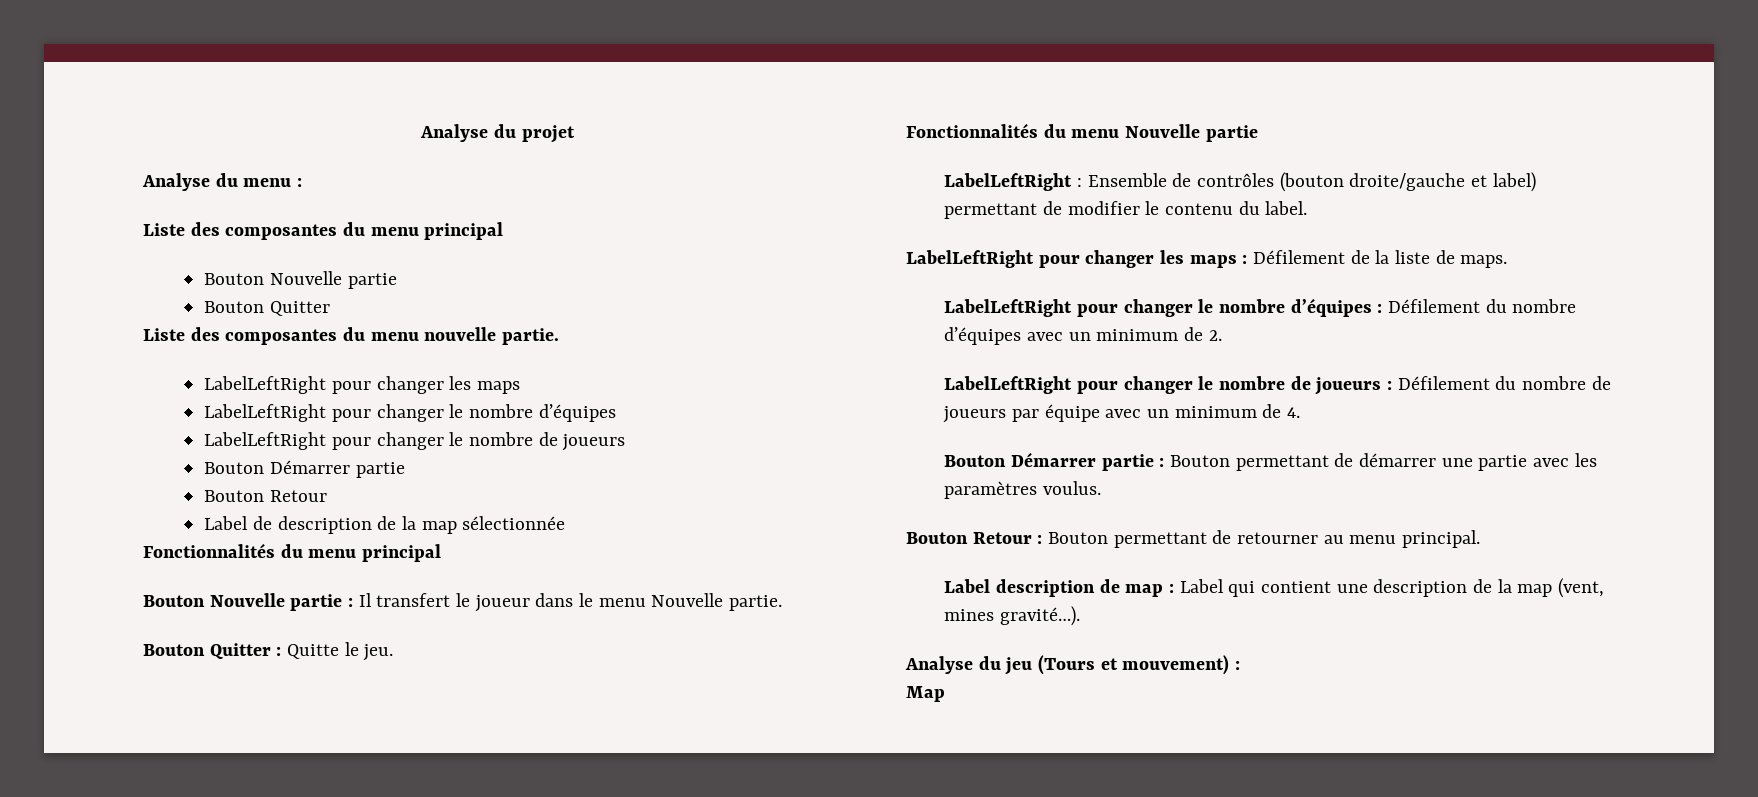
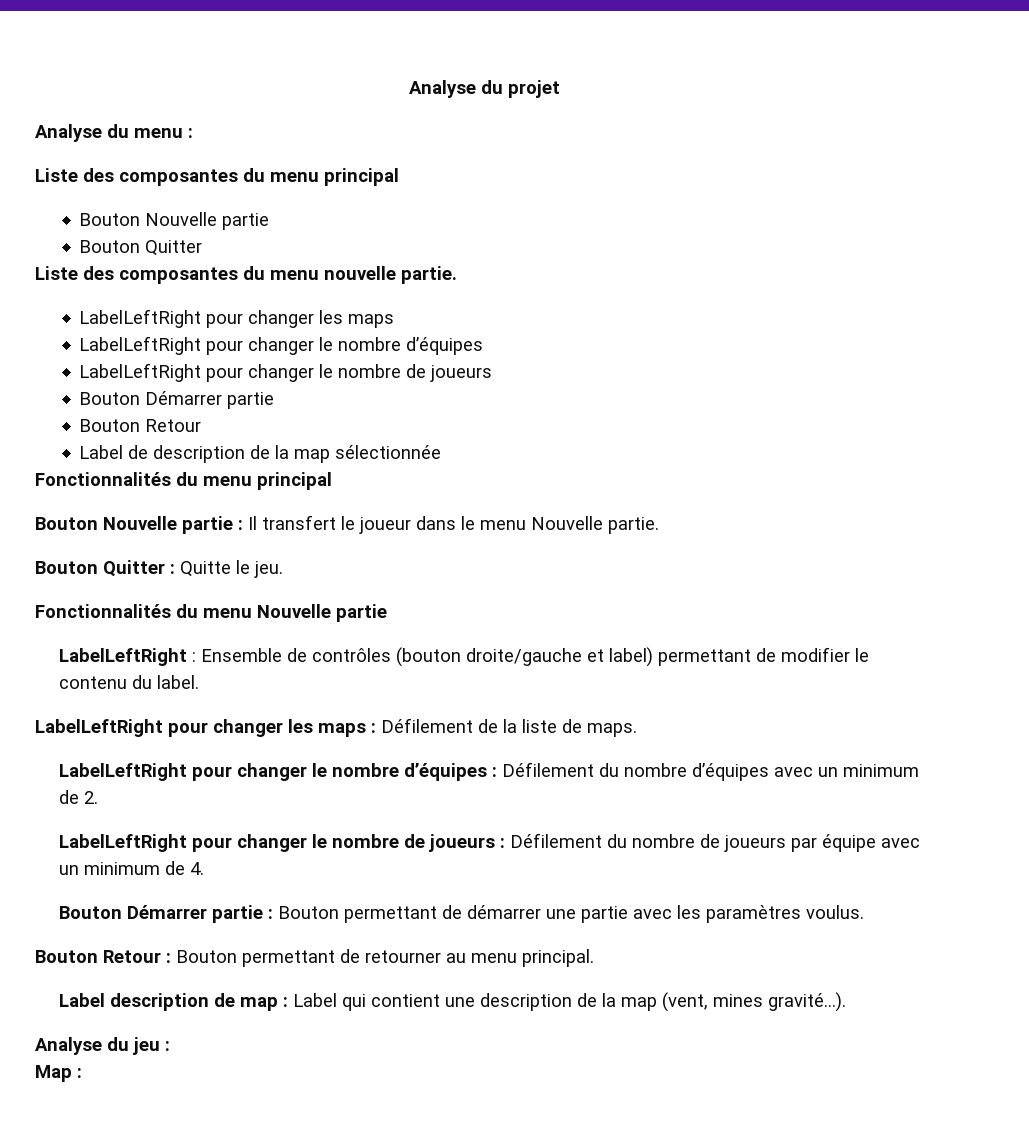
[1038,655,1230,675] (Tours et mouvement) -> (160, 1046) none
(945, 694) none -> [77,1068,82,1078] :

